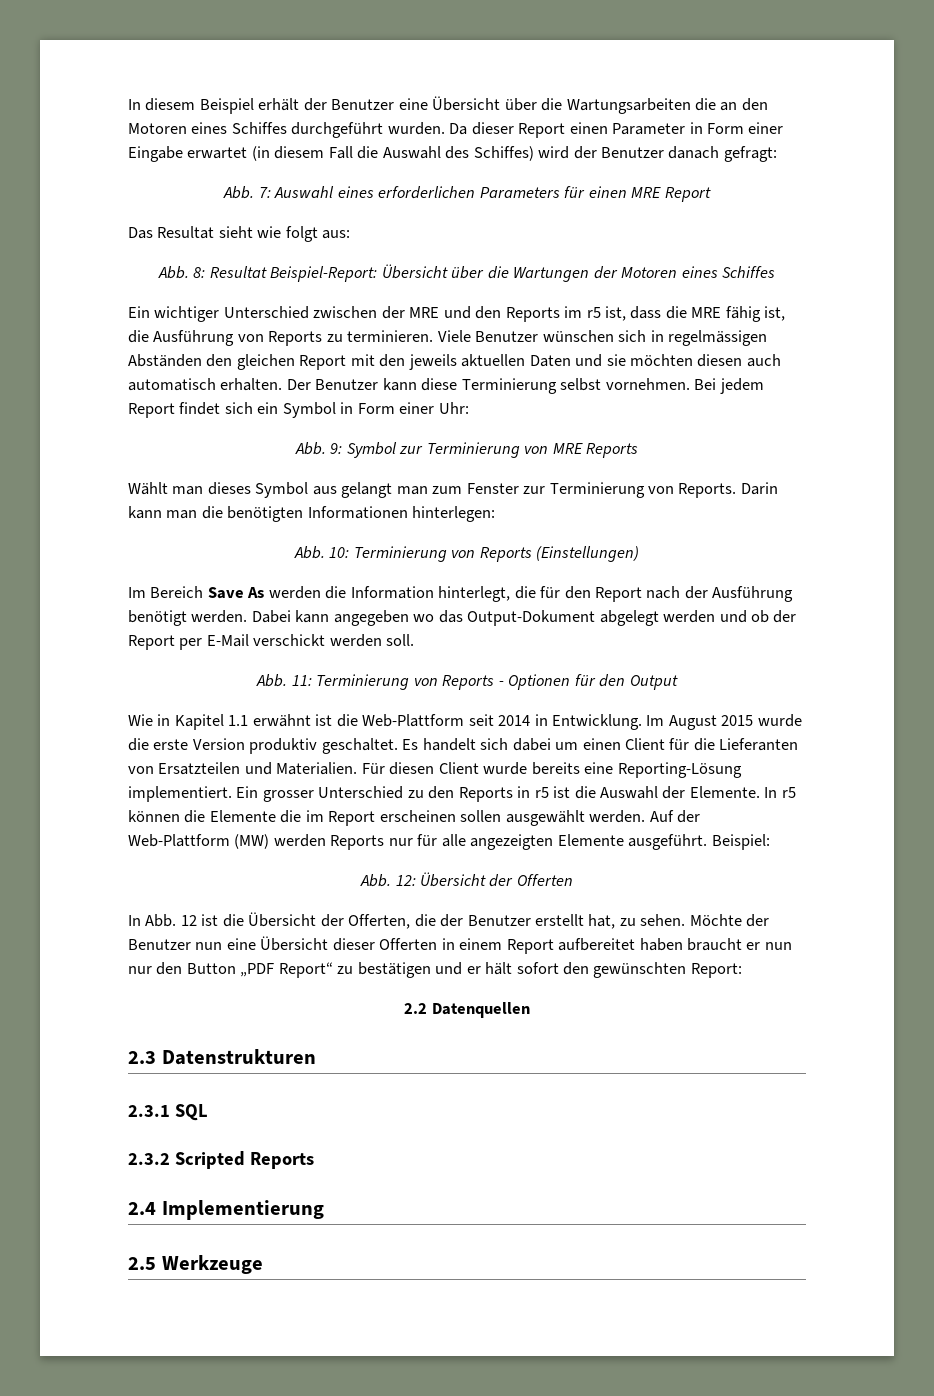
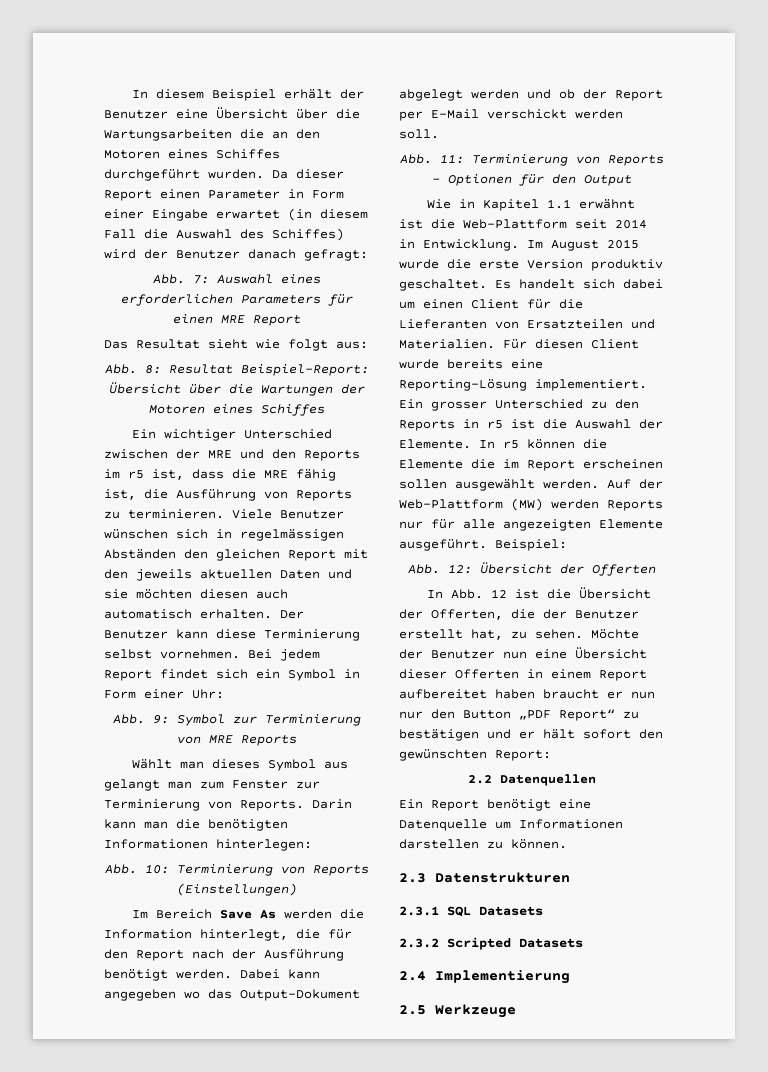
(530, 1010) none -> [399,799,591,811] [399,819,623,831] [399,839,567,849] // Ein Report benötigt eine Datenquelle um Informationen darstellen zu können.
(208, 1112) none -> [479,906,543,916] Datasets
[249,1152,314,1169] Reports -> [519,938,583,948] Datasets

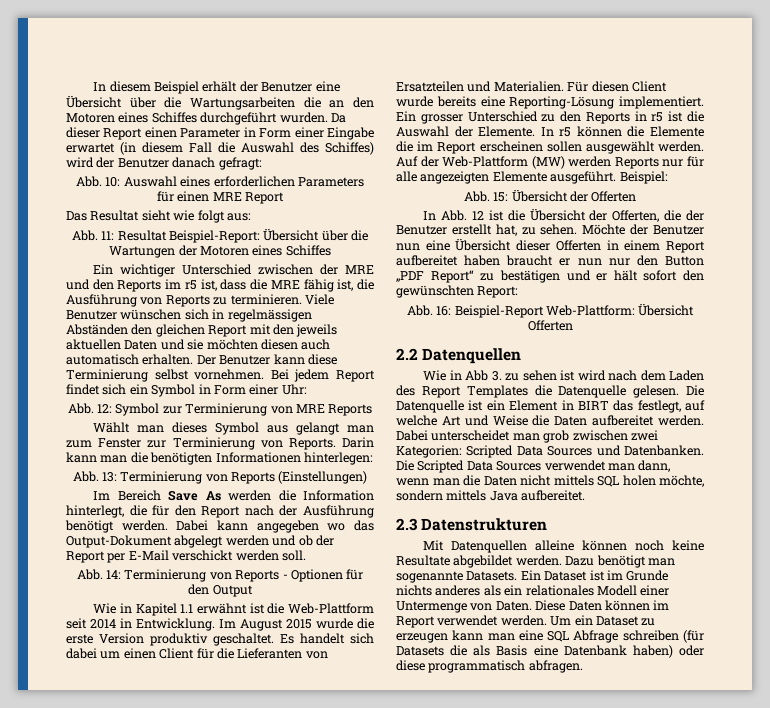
[192,275,209,284] 7: -> [105,177,121,187] 10:
[144,365,161,374] 8: -> [101,231,115,240] 11:
[152,715,169,724] 9: -> [97,404,113,413] 12:
[144,864,169,874] 10: -> [101,472,117,482] 13:
[439,154,464,164] 11: -> [106,570,122,579] 14:
[447,564,472,574] 12: -> [493,192,509,202] 15:
[467,774,596,786] [399,799,591,811] [399,819,623,831] [399,839,567,849] [399,872,570,883] [399,906,543,917] [399,937,583,950] [399,970,570,984] [399,1004,516,1018] 2.2 Datenquellen // Ein Report benötigt eine Datenquelle um Informationen darstellen zu können. // 2.3 Datenstrukturen // 2.3.1 SQL Datasets // 2.3.2 Scripted Datasets // 2.4 Implementierung // 2.5 Werkzeuge -> [406,304,695,318] [527,320,573,331] [396,348,522,364] [423,370,704,381] [396,385,704,398] [396,400,705,413] [396,415,704,426] [396,430,658,443] [396,445,704,458] [396,460,671,473] [396,475,704,487] [396,490,586,501] [396,518,548,531] [423,540,704,553] [396,555,675,568] [396,570,669,583] [396,585,670,596] [396,600,670,613] [396,615,656,628] [396,630,704,643] [396,645,704,658] [396,660,583,673] Abb. 16: Beispiel-Report Web-Plattform: Übersicht Offerten // 2.2 Datenquellen // Wie in Abb 3. zu sehen ist wird nach dem Laden des Report Templates die Datenquelle gelesen. Die Datenquelle ist ein Element in BIRT das festlegt, auf welche Art und Weise die Daten aufbereitet werden. Dabei unterscheidet man grob zwischen zwei Kategorien: Scripted Data Sources und Datenbanken. Die Scripted Data Sources verwendet man dann, wenn man die Daten nicht mittels SQL holen möchte, sondern mittels Java aufbereitet. // 2.3 Datenstrukturen // Mit Datenquellen alleine können noch keine Resultate abgebildet werden. Dazu benötigt man sogenannte Datasets. Ein Dataset ist im Grunde nichts anderes als ein relationales Modell einer Untermenge von Daten. Diese Daten können im Report verwendet werden. Um ein Dataset zu erzeugen kann man eine SQL Abfrage schreiben (für Datasets die als Basis eine Datenbank haben) oder diese programmatisch abfragen.

